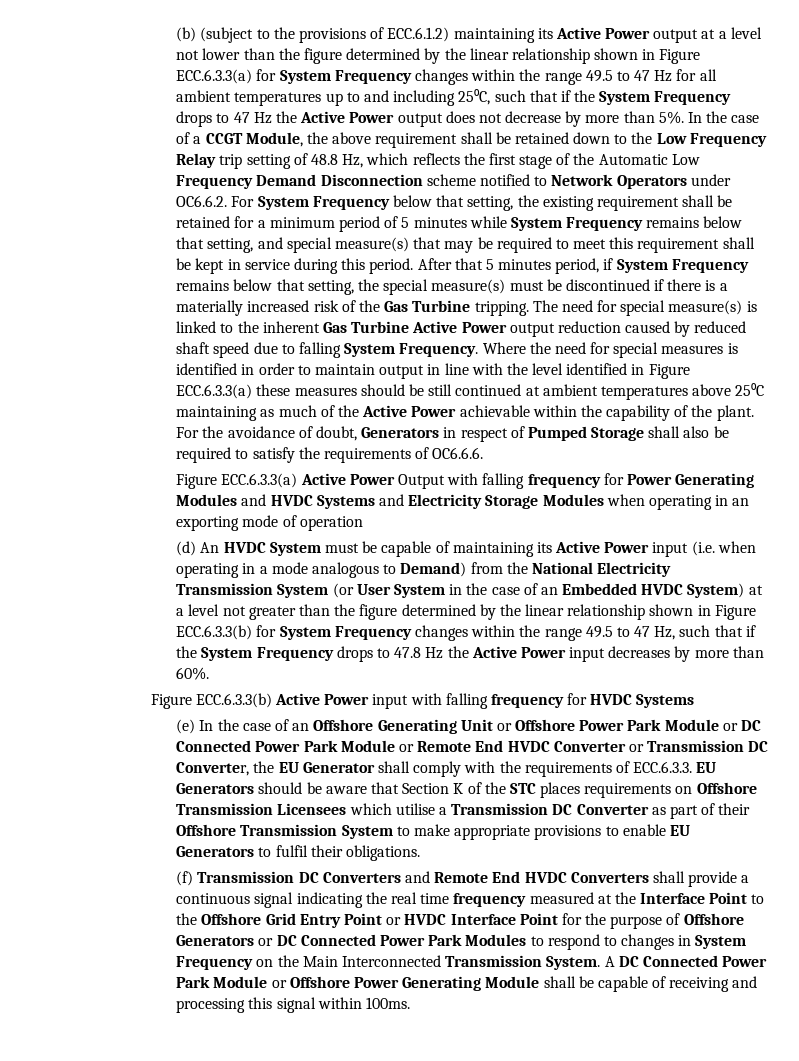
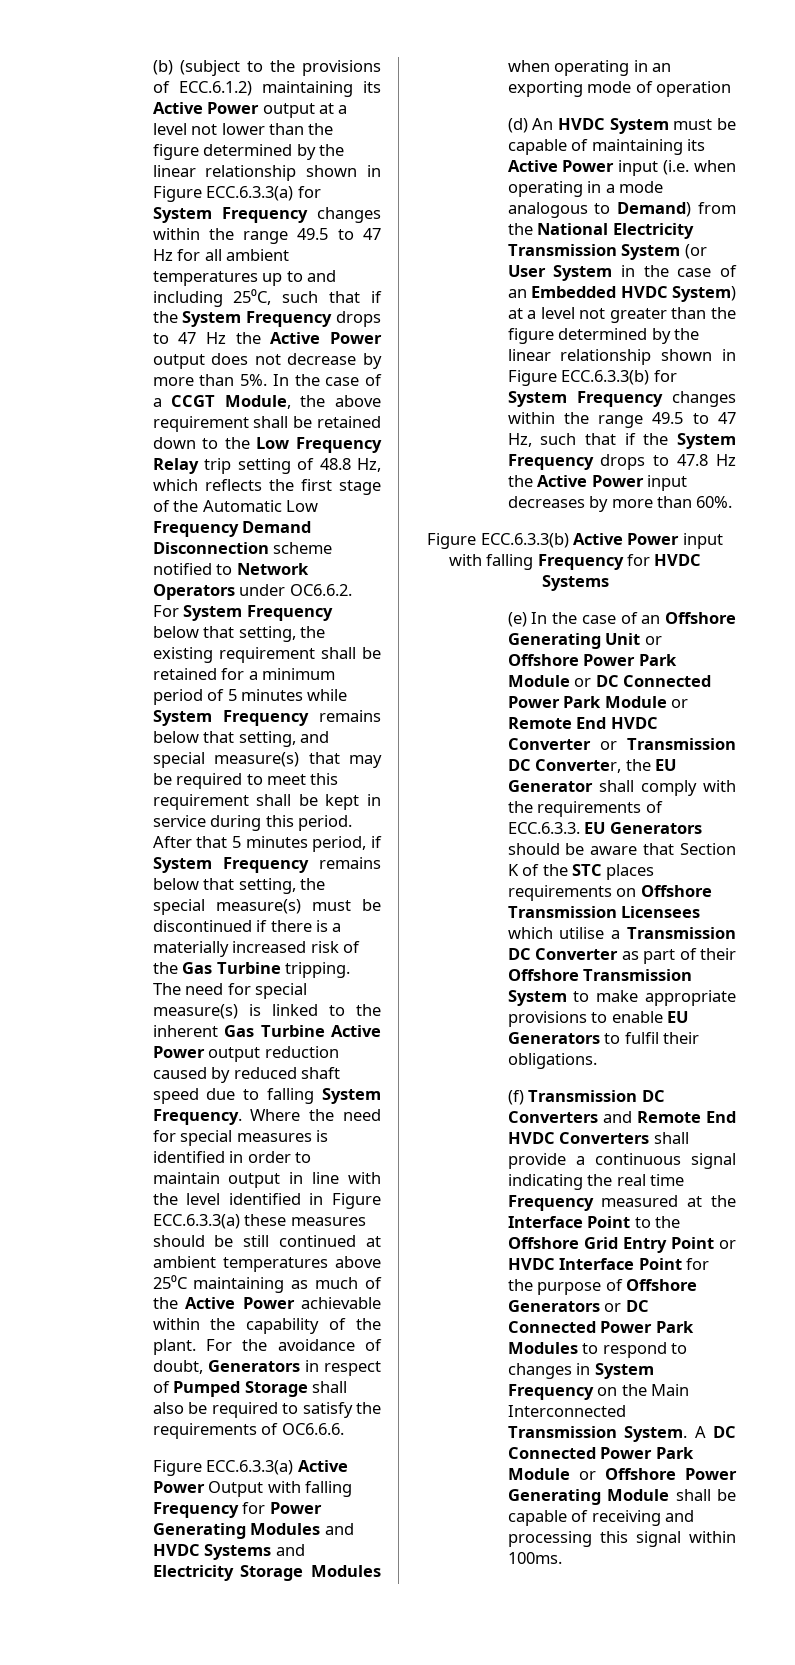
[527,474,601,488] frequency -> [152,1502,239,1518] Frequency
[490,694,564,708] frequency -> [537,554,624,570] Frequency
[453,893,527,907] frequency -> [507,1195,594,1211] Frequency

